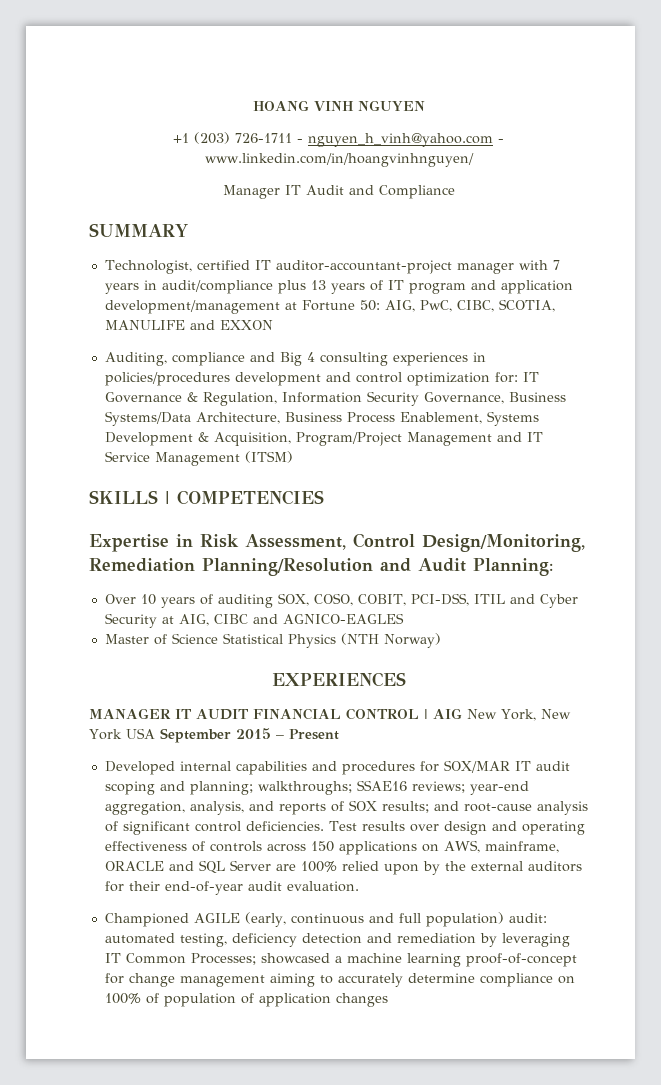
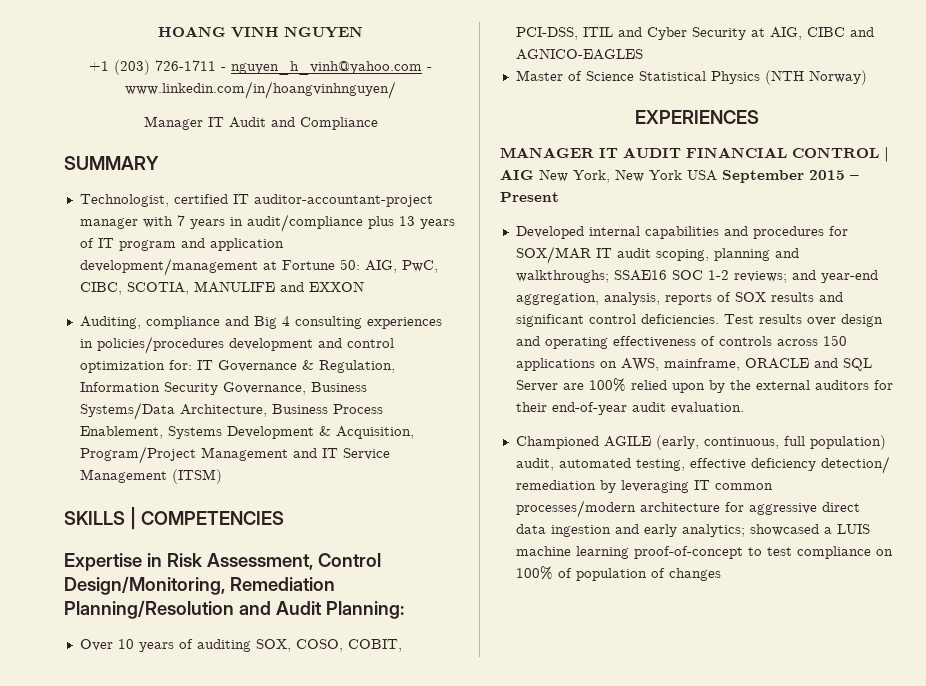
[104,780,465,795] scoping and planning; walkthroughs; SSAE16 reviews; -> [655,248,799,261] [515,270,816,283] scoping, planning and walkthroughs; SSAE16 SOC 1-2 reviews; and
[248,801,274,811] and -> (660, 298) none
[381,801,588,815] [104,821,118,832] results; and root-cause analysis of -> [770,292,843,302] results and
[290,913,394,924] continuous and -> [703,437,779,449] continuous,
[508,913,547,923] audit: -> [515,458,554,471] audit,
[231,933,392,947] deficiency detection and -> [689,456,890,474] effective deficiency detection/
[125,953,256,965] Common Processes; -> [714,483,773,490] [515,500,860,518] [515,524,745,537] common processes/modern architecture for aggressive direct data ingestion and early analytics;
(342, 959) none -> [836,524,870,534] LUIS
[104,973,475,987] for change management aiming to accurately determine -> [747,547,792,556] to test
[258,993,331,1007] application -> (665, 573) none

